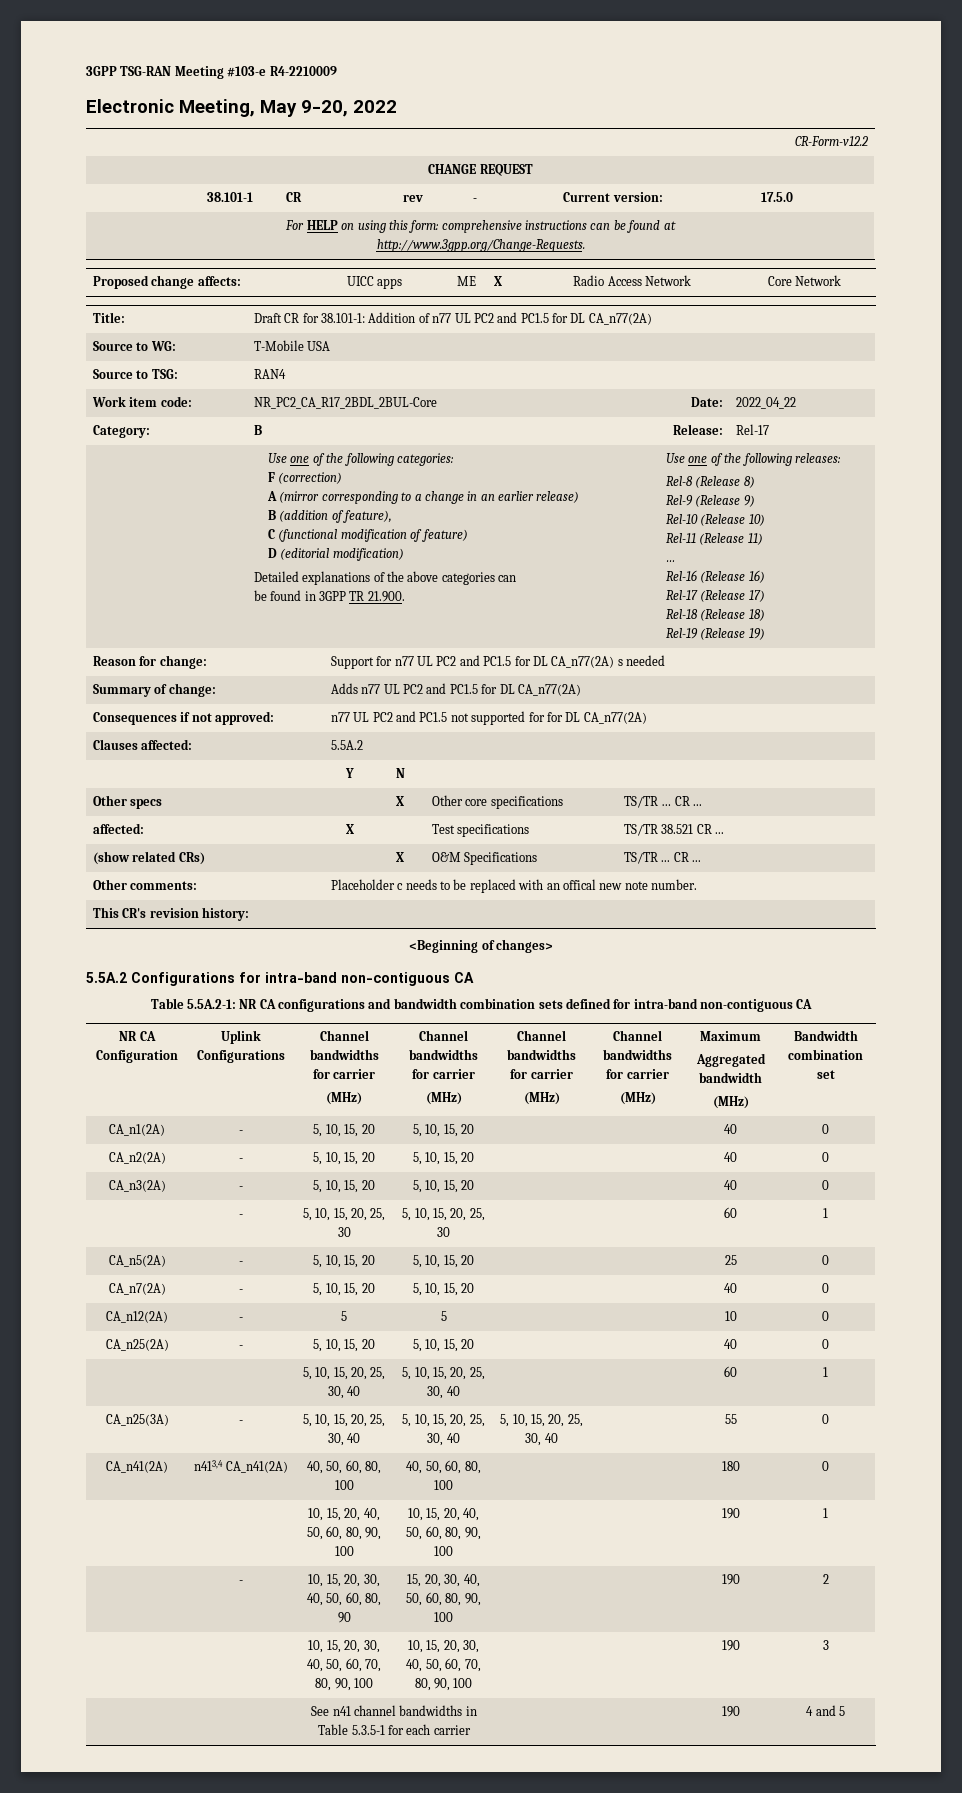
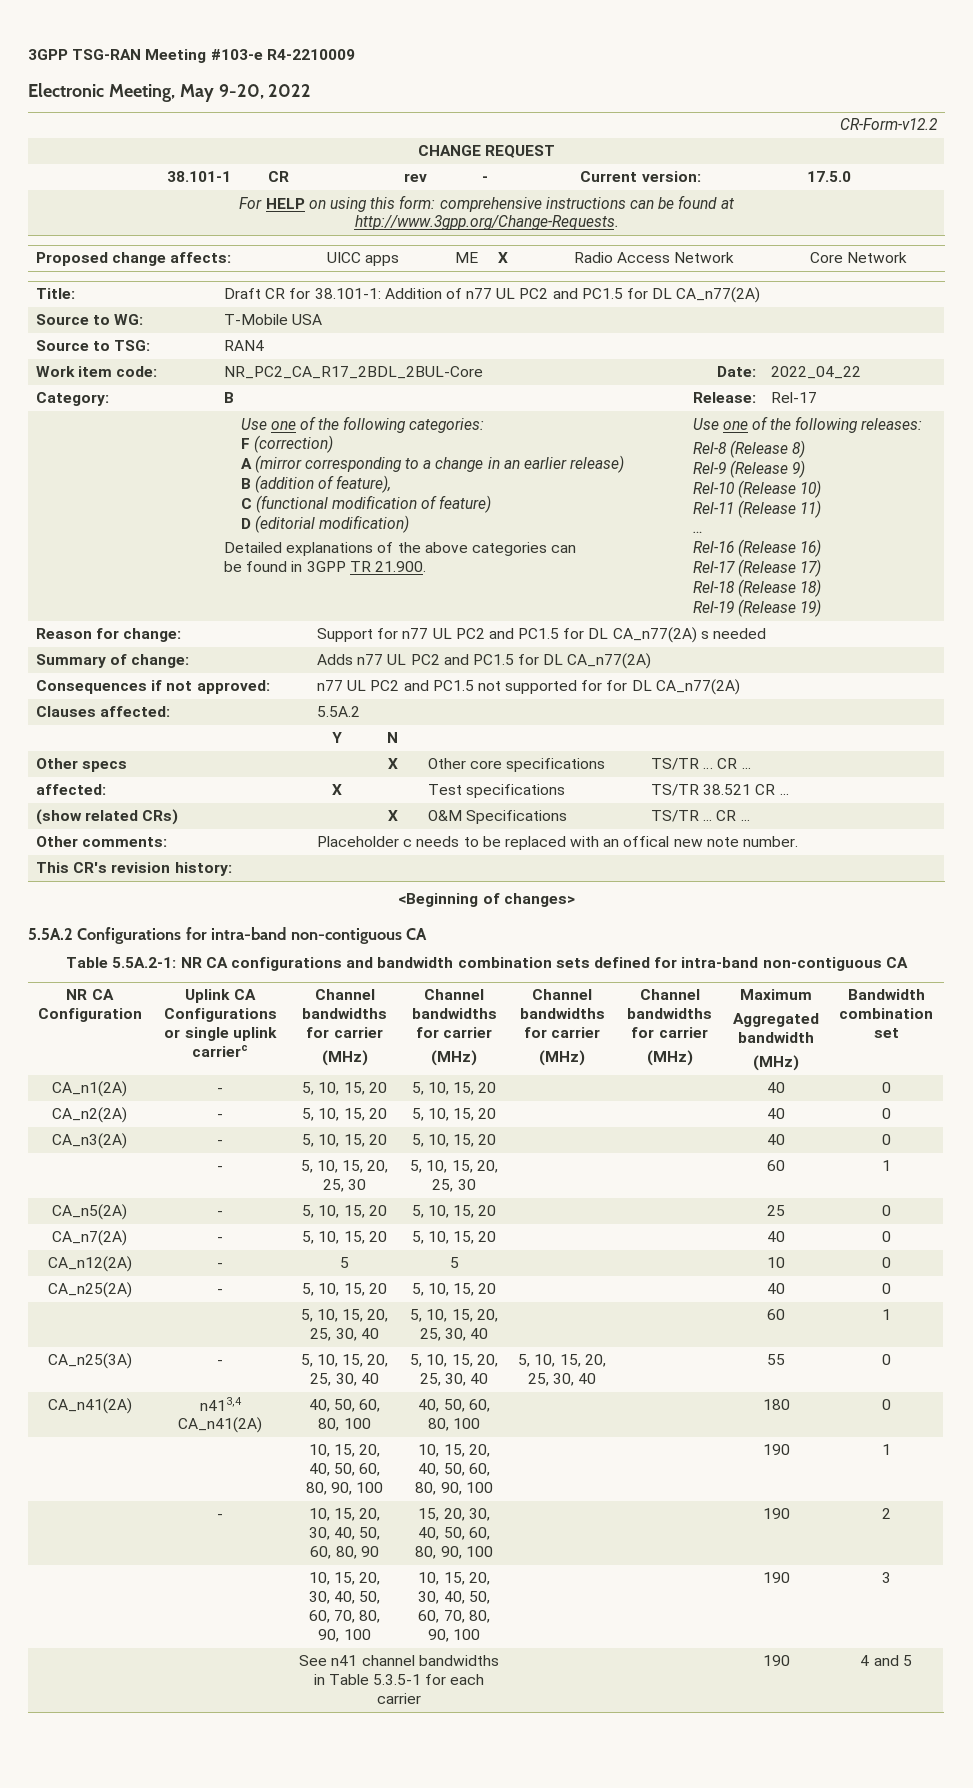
[197,1050,285,1063] Configurations -> [233,989,256,1000] [163,1008,277,1022] [164,1027,277,1041] [191,1045,248,1057] CA Configurations or single uplink carrierc

